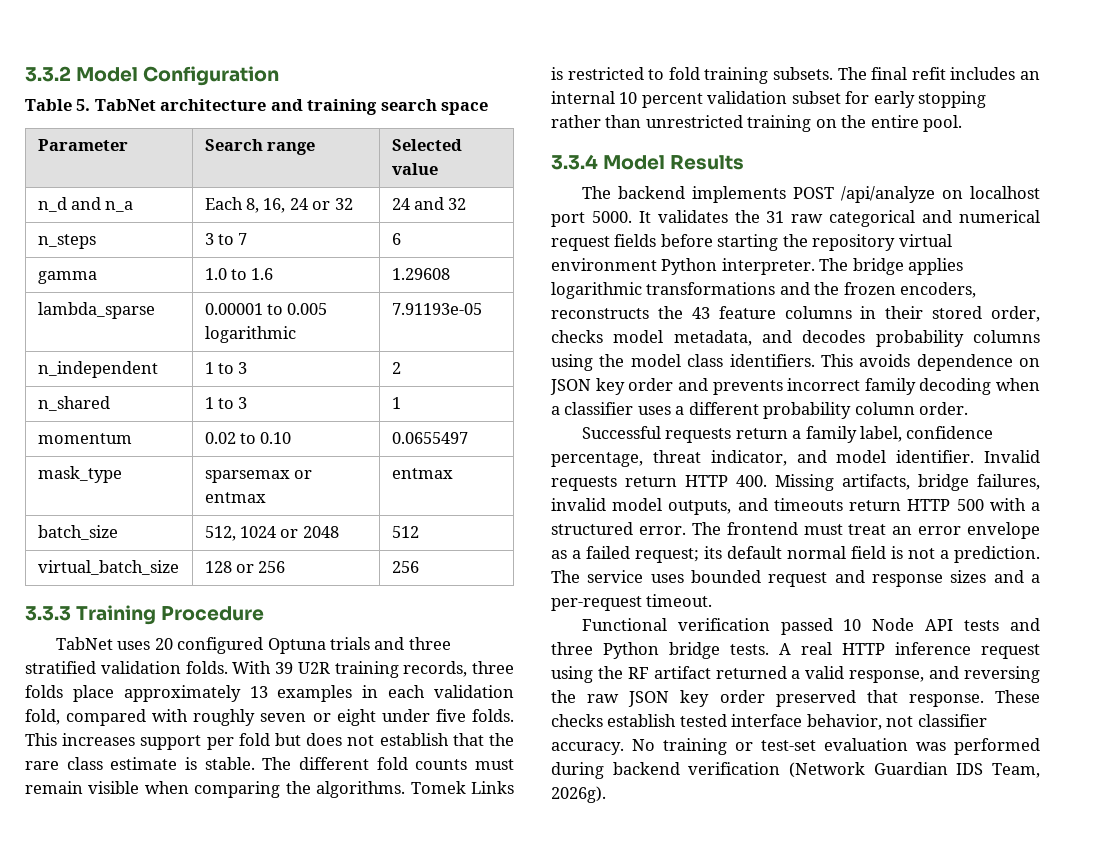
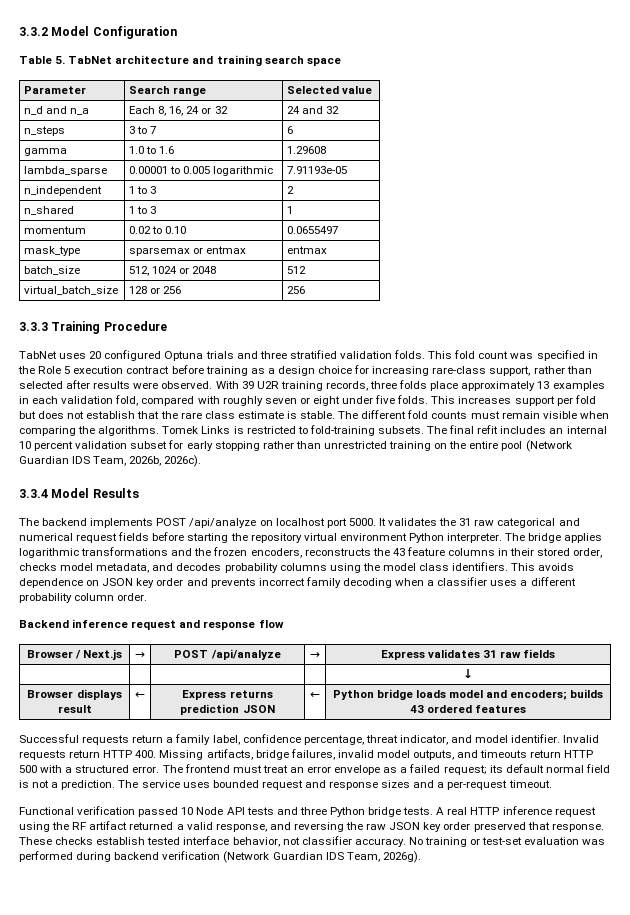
(228, 667) none -> [428,350,598,361] [18,365,592,376] [19,380,213,389] This fold count was specified in the Role 5 execution contract before training as a design choice for increasing rare-class support, rather than selected after results were observed.
[668,67,769,84] fold training -> [309,425,375,436] fold-training
[923,115,963,132] pool. -> [501,440,572,452] [19,455,202,467] pool (Network Guardian IDS Team, 2026b, 2026c).
(969, 408) none -> [19,619,284,630] [26,649,123,660] [135,652,145,658] [174,649,281,660] [310,652,320,658] [380,649,556,660] [463,669,473,678] [27,689,122,700] [57,705,92,713] [135,692,145,698] [182,690,273,700] [180,704,275,715] [310,692,320,698] [332,689,604,700] [409,705,527,713] // Backend inference request and response flow // Browser / Next.js | → | POST /api/analyze | → | Express validates 31 raw fields // | | | | ↓ // Browser displays result | ← | Express returns prediction JSON | ← | Python bridge loads model and encoders; builds 43 ordered features

